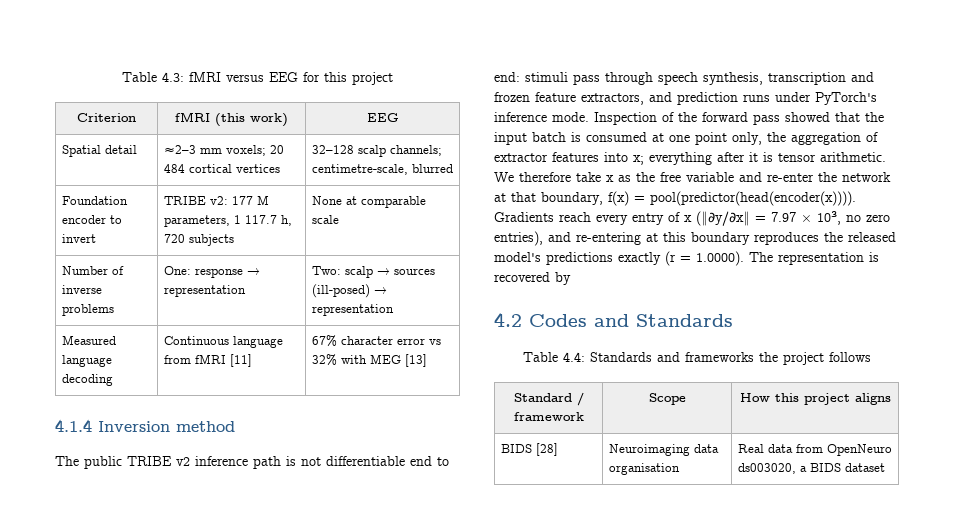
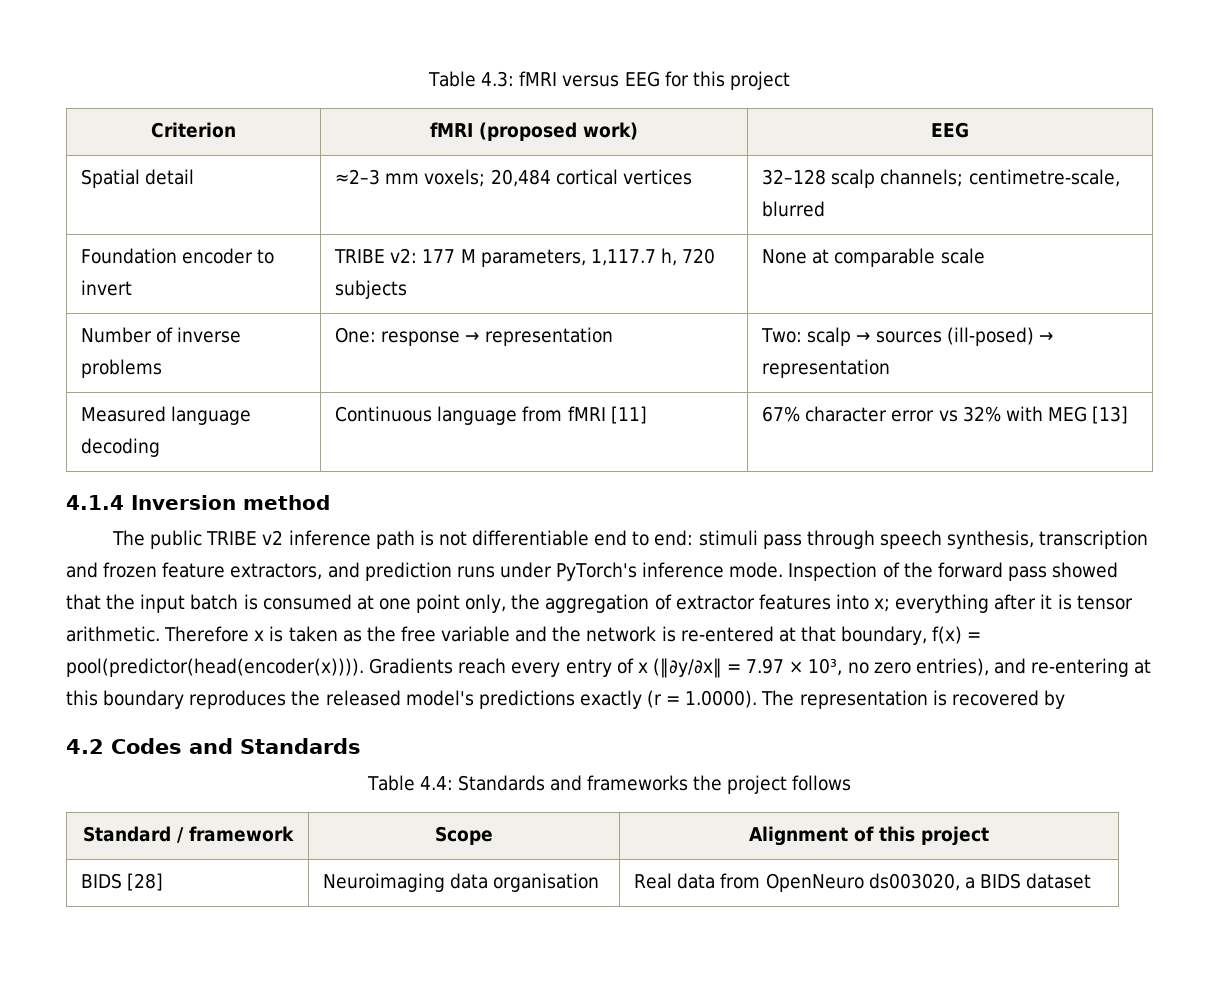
[215,113,245,126] (this -> [479,122,577,141] (proposed
[269,145,284,154] [163,164,185,173] 20 484 -> [490,169,551,187] 20,484
[233,215,277,224] 1 117.7 -> [590,249,656,266] 1,117.7
[494,172,614,182] We therefore take x -> [164,626,338,642] Therefore x is taken
[767,173,814,182] re-enter -> (548, 634) none
(891, 177) none -> [661,626,774,642] is re-entered
[739,393,891,405] How this project aligns -> [749,826,989,846] Alignment of this project

